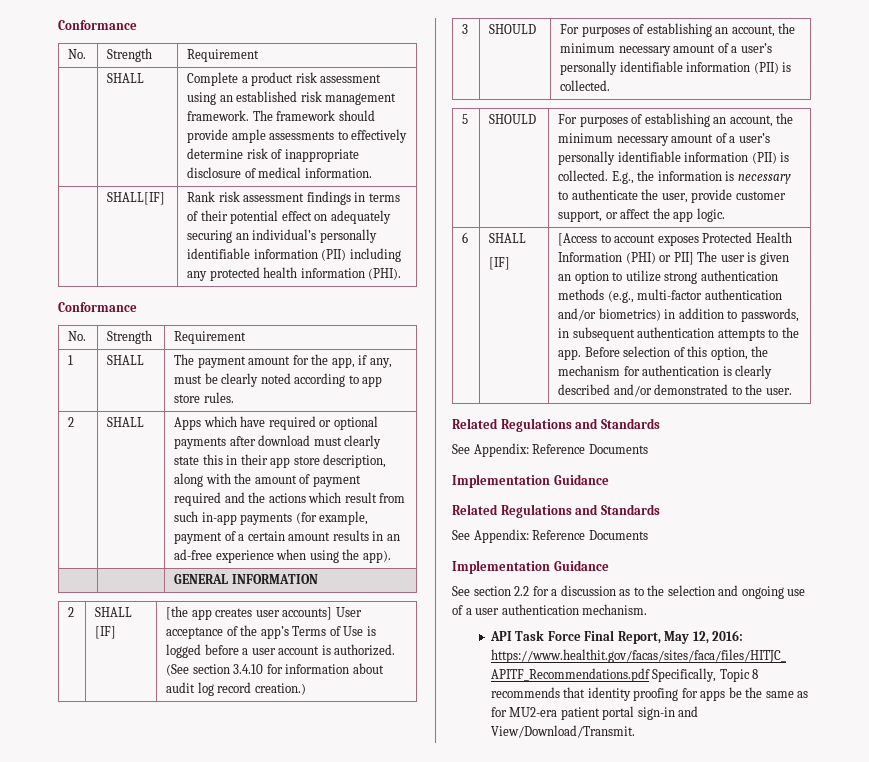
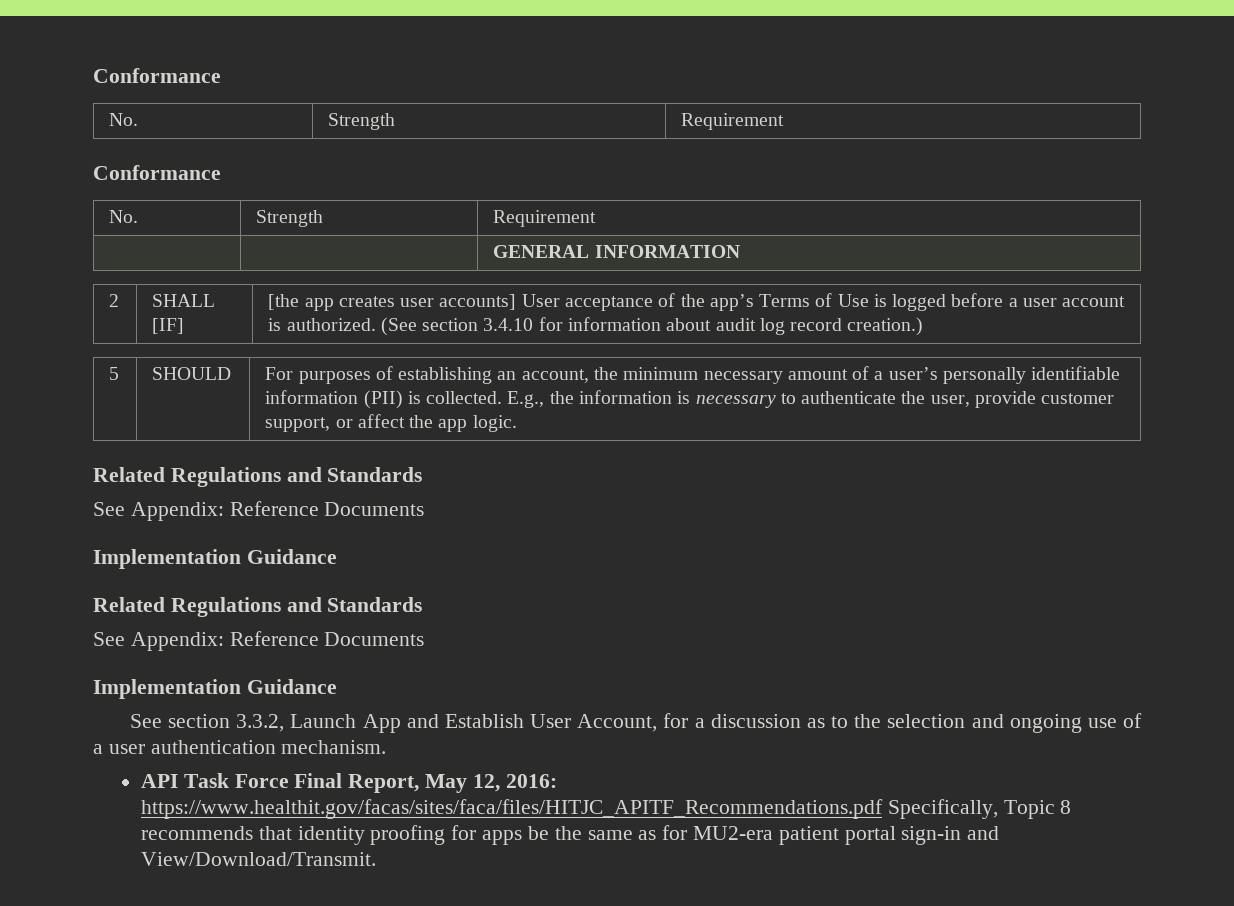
[58,20,137,30] [68,49,87,59] [107,48,153,62] [187,49,260,62] [107,73,145,83] [187,72,382,86] [187,91,397,105] [187,110,375,121] [187,129,408,143] [187,148,359,162] [187,167,372,178] [107,192,166,205] [187,191,400,205] [187,210,391,224] [187,229,377,243] [187,248,401,262] [187,267,402,281] [58,302,137,312] [68,331,87,341] [107,330,153,344] [174,331,247,344] [68,355,74,365] [107,355,145,365] [174,354,392,368] [174,373,383,387] [174,392,234,403] [68,417,75,427] [107,417,145,427] [174,416,378,430] [174,435,382,449] [174,454,387,468] [174,473,361,487] [174,492,406,506] [174,511,369,525] [174,530,400,544] [174,549,391,563] Conformance // No. | Strength | Requirement // | SHALL | Complete a product risk assessment using an established risk management framework. The framework should provide ample assessments to effectively determine risk of inappropriate disclosure of medical information. // | SHALL[IF] | Rank risk assessment findings in terms of their potential effect on adequately securing an individual’s personally identifiable information (PII) including any protected health information (PHI). // Conformance // No. | Strength | Requirement // 1 | SHALL | The payment amount for the app, if any, must be clearly noted according to app store rules. // 2 | SHALL | Apps which have required or optional payments after download must clearly state this in their app store description, along with the amount of payment required and the actions which result from such in-app payments (for example, payment of a certain amount results in an ad-free experience when using the app). -> [93,68,221,83] [109,113,139,126] [328,113,396,130] [681,113,785,130] [93,165,221,180] [109,210,139,223] [256,210,324,227] [493,210,597,227] Conformance // No. | Strength | Requirement // Conformance // No. | Strength | Requirement
[462,24,469,34] [489,24,537,34] [560,23,796,37] [560,43,772,56] [560,61,792,75] [560,80,611,91] // 3 | SHOULD | For purposes of establishing an account, the minimum necessary amount of a user’s personally identifiable information (PII) is collected. -> (924, 326) none
[462,232,469,243] [489,233,527,243] [489,257,511,270] [558,232,792,246] [558,251,789,265] [558,270,778,284] [558,289,782,303] [558,308,799,322] [558,327,799,341] [558,346,769,360] [558,365,773,379] [558,384,792,397] // 6 | SHALL // [IF] | [Access to account exposes Protected Health Information (PHI) or PII] The user is given an option to utilize strong authentication methods (e.g., multi-factor authentication and/or biometrics) in addition to passwords, in subsequent authentication attempts to the app. Before selection of this option, the mechanism for authentication is clearly described and/or demonstrated to the user. -> (517, 423) none
[514,586,530,596] 2.2 -> [236,714,658,733] 3.3.2, Launch App and Establish User Account,

